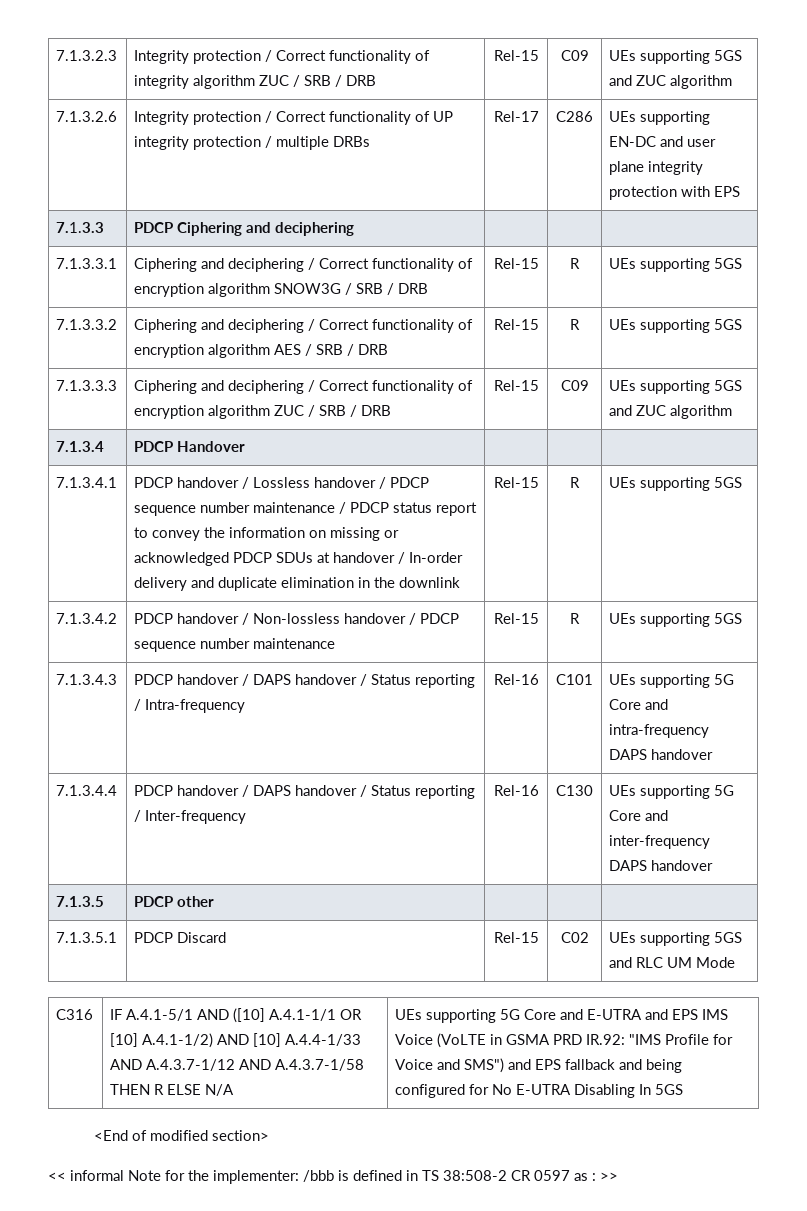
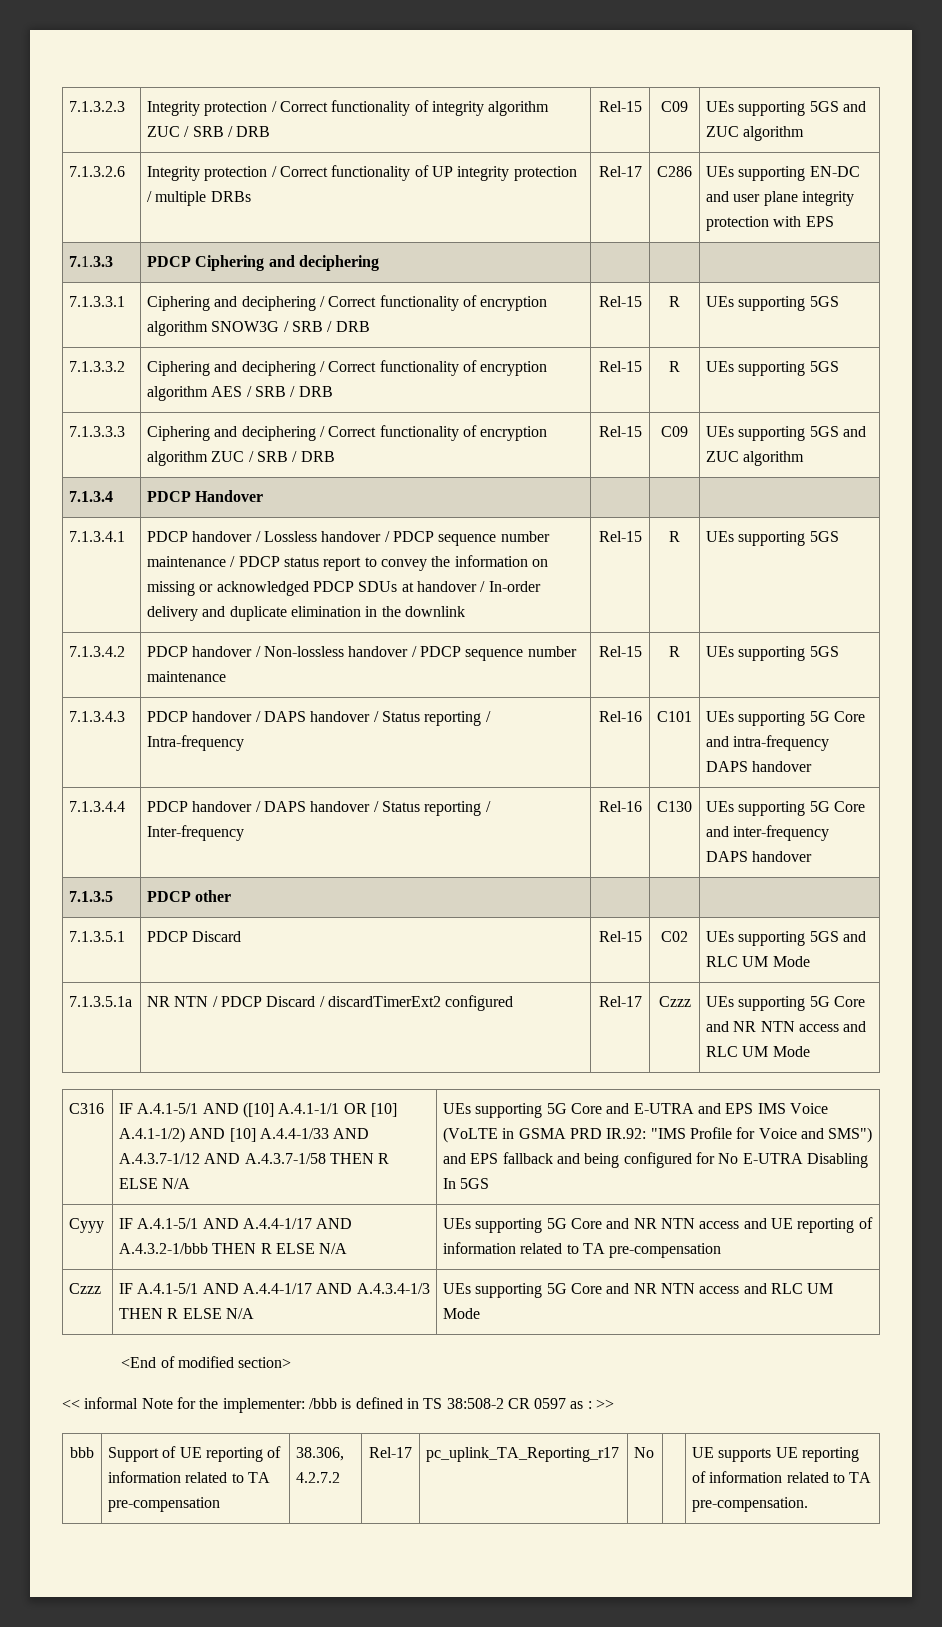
(736, 962) none -> [69,996,133,1007] [147,995,514,1011] [598,996,642,1007] [658,996,691,1007] [706,996,866,1011] [706,1021,867,1032] [706,1046,810,1057] // 7.1.3.5.1a | NR NTN / PDCP Discard / discardTimerExt2 configured | Rel-17 | Czzz | UEs supporting 5G Core and NR NTN access and RLC UM Mode
(684, 1089) none -> [69,1218,105,1233] [119,1218,353,1229] [119,1243,348,1254] [443,1217,873,1233] [443,1242,722,1258] [69,1283,102,1294] [119,1283,430,1294] [119,1308,255,1319] [443,1283,834,1298] [443,1308,481,1319] // Cyyy | IF A.4.1-5/1 AND A.4.4-1/17 AND A.4.3.2-1/bbb THEN R ELSE N/A | UEs supporting 5G Core and NR NTN access and UE reporting of information related to TA pre-compensation // Czzz | IF A.4.1-5/1 AND A.4.4-1/17 AND A.4.3.4-1/3 THEN R ELSE N/A | UEs supporting 5G Core and NR NTN access and RLC UM Mode
(618, 1176) none -> [70,1447,94,1458] [108,1446,282,1462] [108,1471,271,1483] [108,1497,221,1512] [296,1447,345,1461] [296,1472,341,1483] [369,1447,412,1458] [426,1447,620,1462] [634,1447,655,1458] [692,1447,860,1462] [692,1471,872,1483] [692,1497,809,1512] // bbb | Support of UE reporting of information related to TA pre-compensation | 38.306, 4.2.7.2 | Rel-17 | pc_uplink_TA_Reporting_r17 | No | | UE supports UE reporting of information related to TA pre-compensation.

